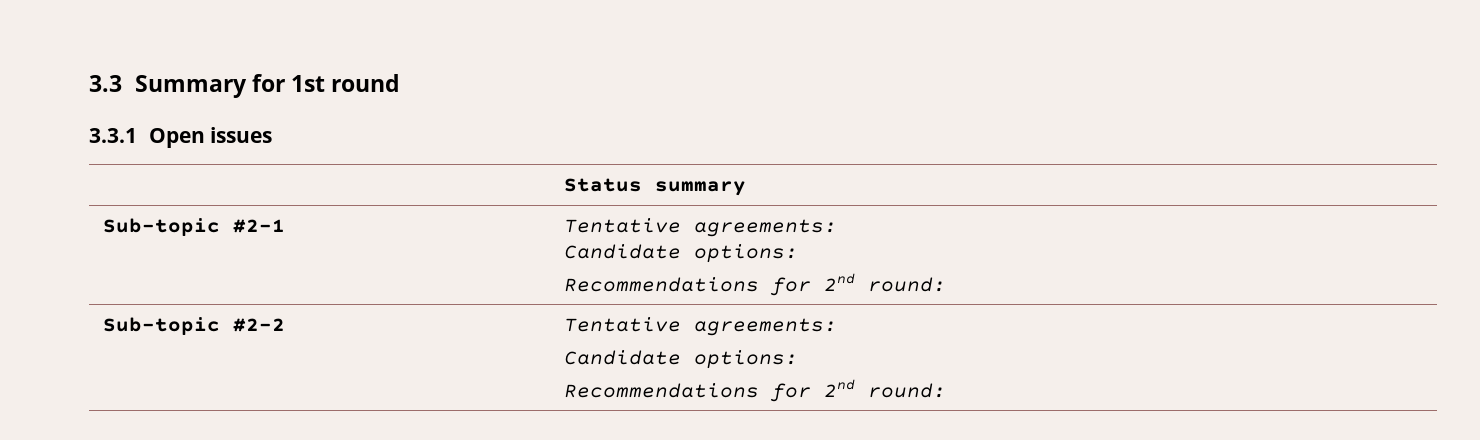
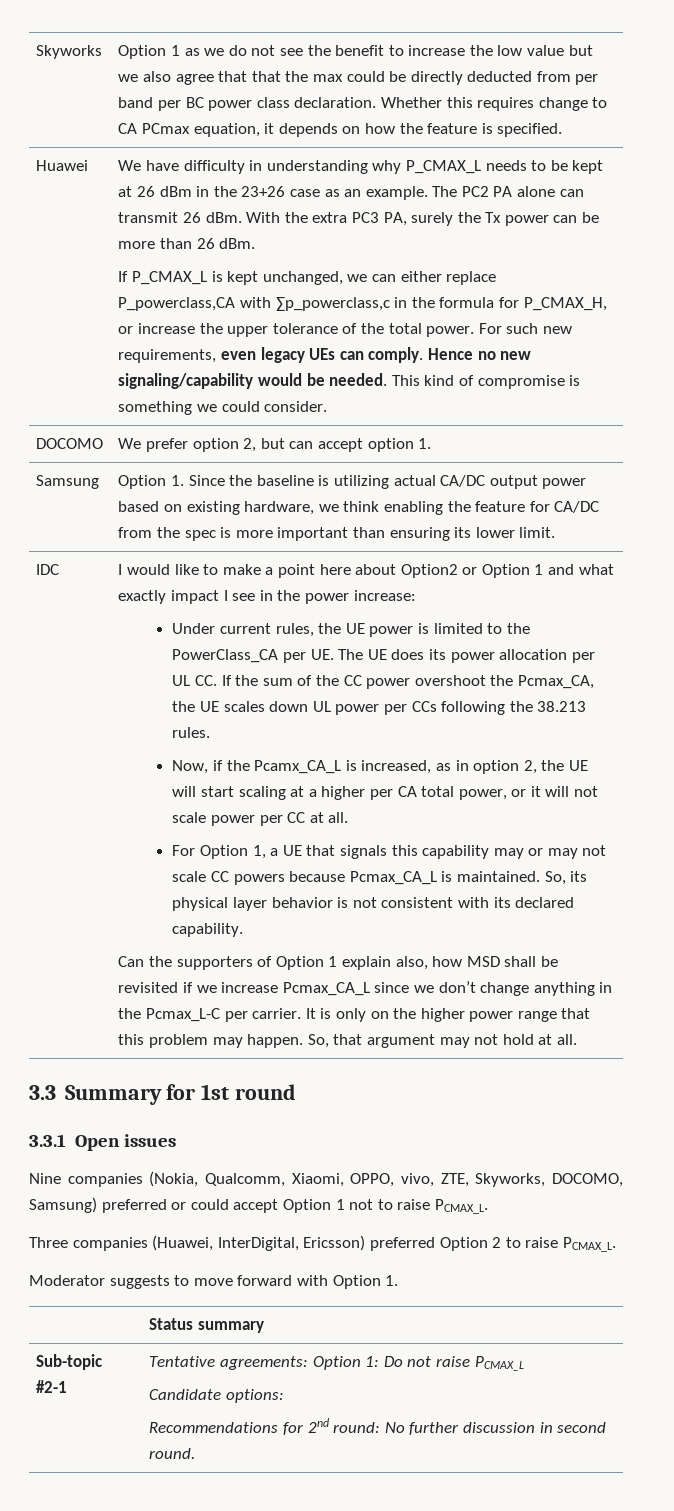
(89, 83) none -> [36,45,103,59] [118,45,593,59] [118,71,599,85] [118,97,608,111] [118,123,563,137] [36,160,89,171] [118,160,604,174] [118,186,584,200] [118,212,600,226] [118,238,256,249] [118,271,497,285] [118,297,607,311] [118,323,572,337] [118,347,532,363] [118,373,581,389] [118,401,328,415] [36,438,104,449] [118,438,432,452] [36,475,100,489] [118,475,587,489] [118,501,600,515] [118,527,556,541] [36,564,60,575] [118,564,614,578] [118,590,416,604] [172,623,530,637] [172,649,595,663] [172,675,594,689] [172,701,587,715] [172,727,211,738] [172,760,588,774] [172,786,599,800] [172,812,349,826] [172,845,607,859] [172,871,588,885] [172,897,575,911] [172,923,244,937] [118,956,558,970] [118,981,613,996] [118,1008,591,1022] [118,1034,577,1048] Skyworks | Option 1 as we do not see the benefit to increase the low value but we also agree that that the max could be directly deducted from per band per BC power class declaration. Whether this requires change to CA PCmax equation, it depends on how the feature is specified. // Huawei | We have difficulty in understanding why P_CMAX_L needs to be kept at 26 dBm in the 23+26 case as an example. The PC2 PA alone can transmit 26 dBm. With the extra PC3 PA, surely the Tx power can be more than 26 dBm. // If P_CMAX_L is kept unchanged, we can either replace P_powerclass,CA with ∑p_powerclass,c in the formula for P_CMAX_H, or increase the upper tolerance of the total power. For such new requirements, even legacy UEs can comply. Hence no new signaling/capability would be needed. This kind of compromise is something we could consider. // DOCOMO | We prefer option 2, but can accept option 1. // Samsung | Option 1. Since the baseline is utilizing actual CA/DC output power based on existing hardware, we think enabling the feature for CA/DC from the spec is more important than ensuring its lower limit. // IDC | I would like to make a point here about Option2 or Option 1 and what exactly impact I see in the power increase: // Under current rules, the UE power is limited to the PowerClass_CA per UE. The UE does its power allocation per UL CC. If the sum of the CC power overshoot the Pcmax_CA, the UE scales down UL power per CCs following the 38.213 rules. // Now, if the Pcamx_CA_L is increased, as in option 2, the UE will start scaling at a higher per CA total power, or it will not scale power per CC at all. // For Option 1, a UE that signals this capability may or may not scale CC powers because Pcmax_CA_L is maintained. So, its physical layer behavior is not consistent with its declared capability. // Can the supporters of Option 1 explain also, how MSD shall be revisited if we increase Pcmax_CA_L since we don’t change anything in the Pcmax_L-C per carrier. It is only on the higher power range that this problem may happen. So, that argument may not hold at all. //
(273, 135) none -> [29,1171,623,1187] [29,1197,488,1214] [29,1235,616,1252] [29,1275,399,1289] // Nine companies (Nokia, Qualcomm, Xiaomi, OPPO, vivo, ZTE, Skyworks, DOCOMO, Samsung) preferred or could accept Option 1 not to raise PCMAX_L. // Three companies (Huawei, InterDigital, Ericsson) preferred Option 2 to raise PCMAX_L. // Moderator suggests to move forward with Option 1.
[564,244,799,263] [564,273,947,296] [103,317,286,335] [564,317,838,336] [564,350,799,369] [564,379,947,402] // Candidate options: // Recommendations for 2nd round: // Sub-topic #2-2 | Tentative agreements: // Candidate options: // Recommendations for 2nd round: -> [312,1356,524,1371] [149,1389,284,1403] [149,1418,607,1435] [149,1448,196,1459] Option 1: Do not raise PCMAX_L // Candidate options: // Recommendations for 2nd round: No further discussion in second round.

